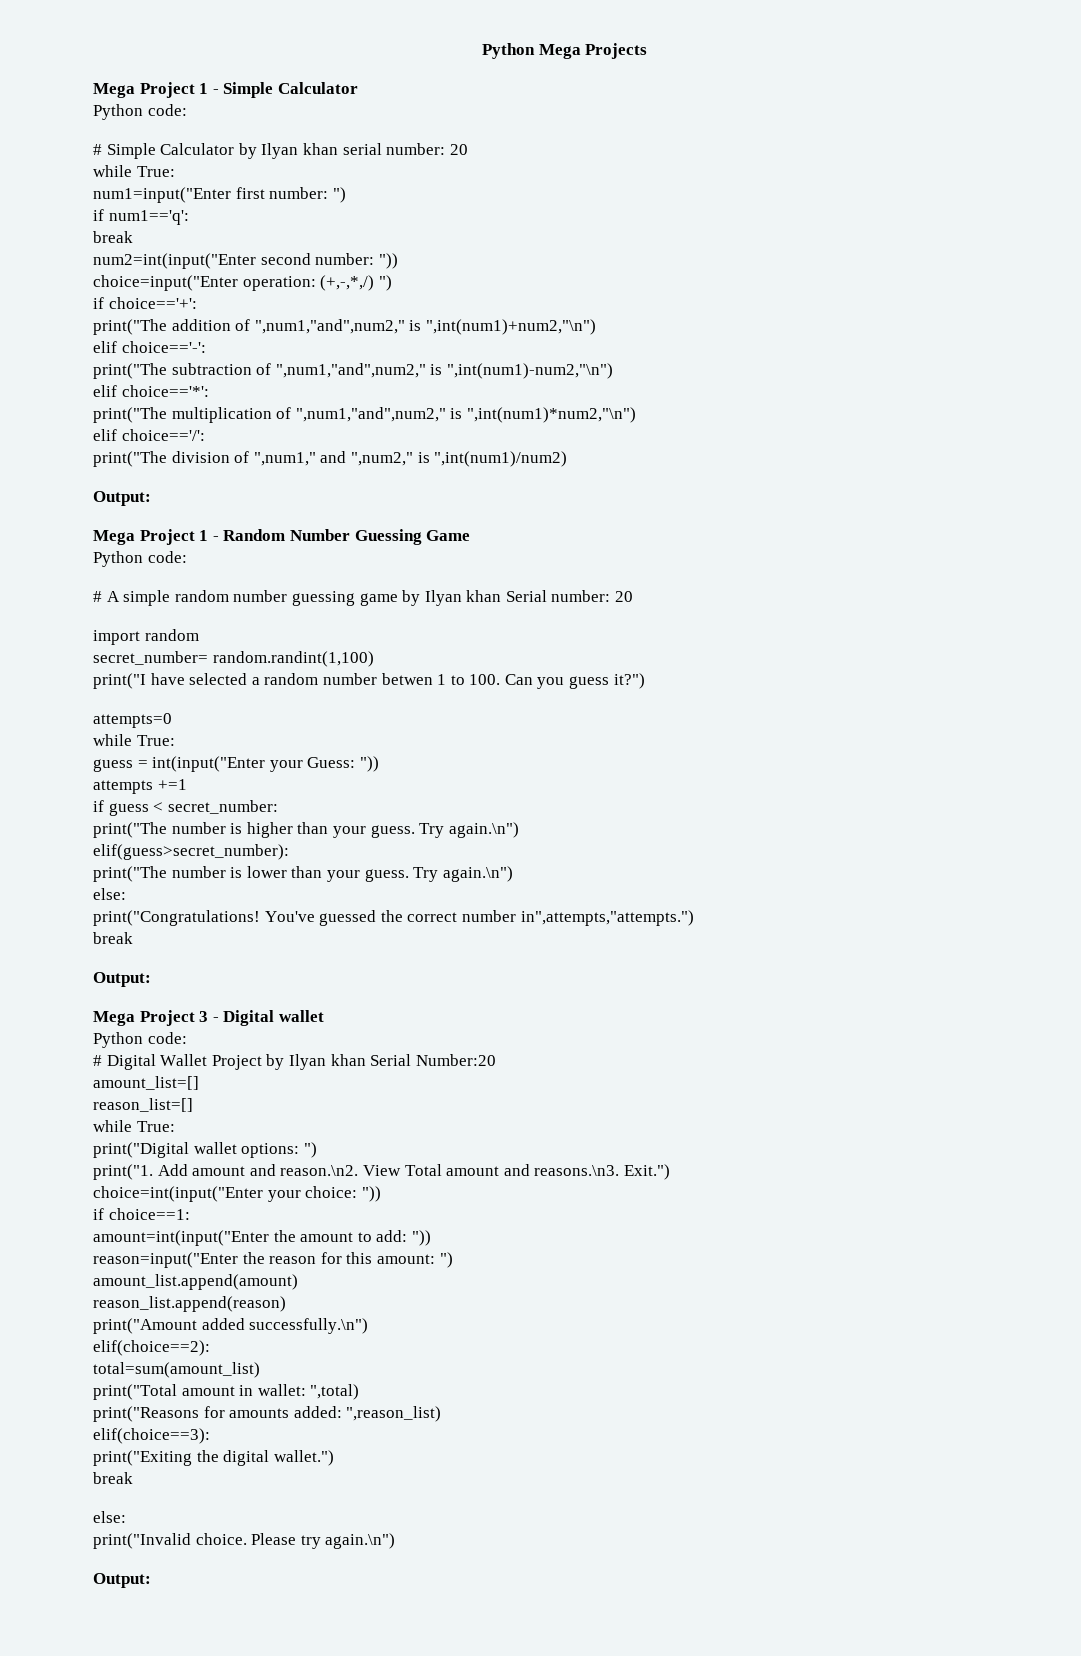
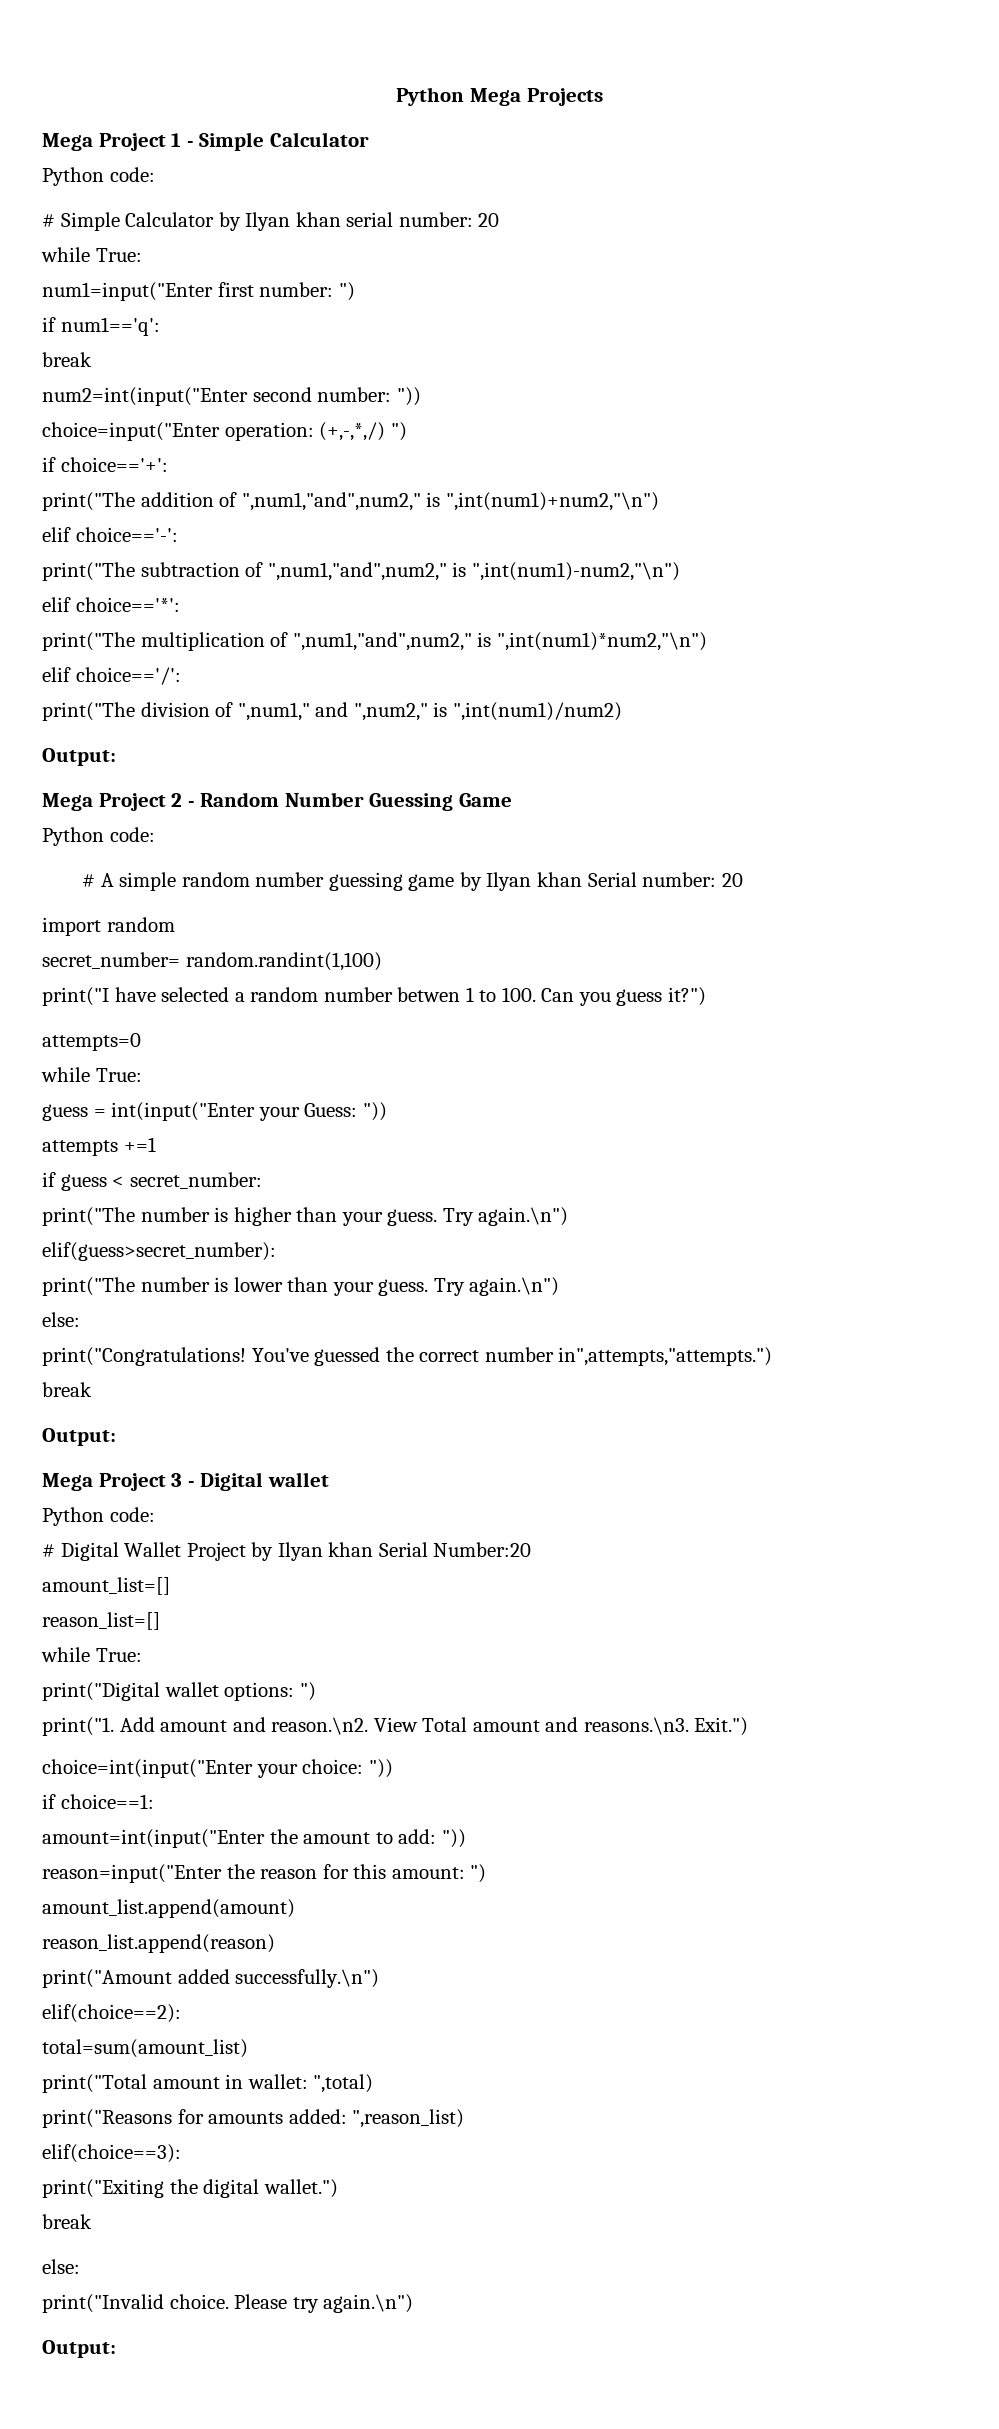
[199,530,209,541] 1 -> [171,793,183,807] 2

